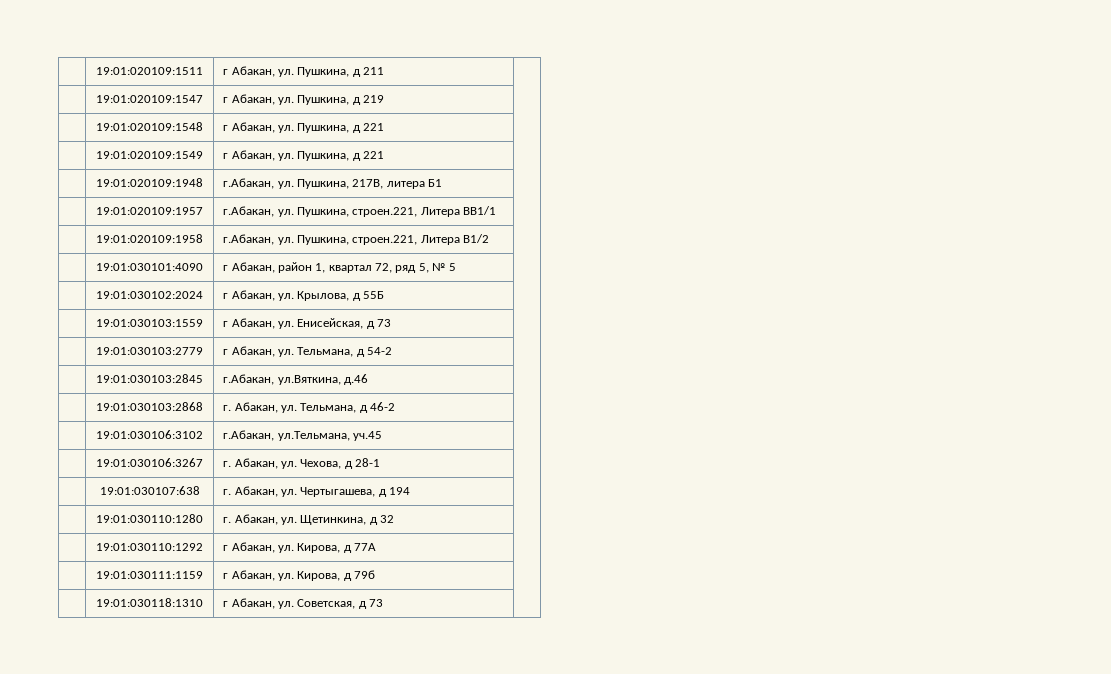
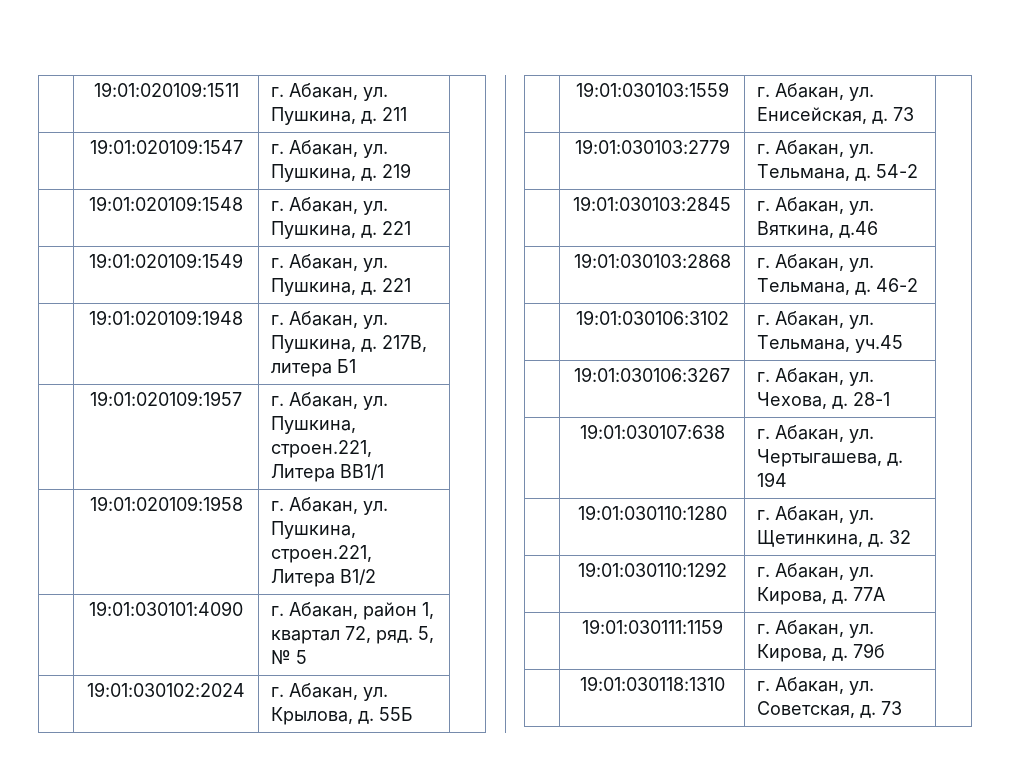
[223,66,361,77] г Абакан, ул. Пушкина, д -> [271,83,389,101] [271,107,378,125] г. Абакан, ул. Пушкина, д.
[223,94,361,105] г Абакан, ул. Пушкина, д -> [271,140,389,158] [271,164,378,182] г. Абакан, ул. Пушкина, д.
[223,122,361,133] г Абакан, ул. Пушкина, д -> [271,197,389,215] [271,221,378,239] г. Абакан, ул. Пушкина, д.
[223,150,361,161] г Абакан, ул. Пушкина, д -> [271,254,389,272] [271,278,378,296] г. Абакан, ул. Пушкина, д.
[223,178,349,189] г.Абакан, ул. Пушкина, -> [271,311,389,329] [271,335,378,353] г. Абакан, ул. Пушкина, д.
[223,206,275,217] г.Абакан, -> [271,392,359,409] г. Абакан,
[223,234,275,245] г.Абакан, -> [271,497,359,514] г. Абакан,
[223,265,229,271] г -> [271,606,285,616] г.
[395,265,417,273] ряд -> [376,630,414,644] ряд.
[223,293,229,299] г -> [271,687,285,697] г.
[352,293,361,301] д -> [358,711,375,724] д.
[223,321,229,327] г -> [757,87,771,97] г.
[366,321,375,329] д -> [872,111,889,124] д.
[223,346,365,357] г Абакан, ул. Тельмана, д -> [757,140,875,158] [757,164,872,181] г. Абакан, ул. Тельмана, д.
[223,374,341,385] г.Абакан, ул.Вяткина, -> [757,197,875,215] [757,221,835,238] г. Абакан, ул. Вяткина,
[359,405,368,413] д -> [855,282,872,295] д.
[223,430,350,441] г.Абакан, ул.Тельмана, -> [757,311,875,329] [757,335,851,352] г. Абакан, ул. Тельмана,
[344,461,353,469] д -> [832,396,849,409] д.
[378,489,387,497] д -> [887,453,904,466] д.
[369,517,378,525] д -> [868,534,885,547] д.
[223,542,352,553] г Абакан, ул. Кирова, д -> [757,563,875,581] [757,587,849,605] г. Абакан, ул. Кирова, д.
[223,570,352,581] г Абакан, ул. Кирова, д -> [757,620,875,638] [757,644,849,662] г. Абакан, ул. Кирова, д.
[223,601,229,607] г -> [757,681,771,691] г.
[358,601,367,609] д -> [860,705,877,718] д.

